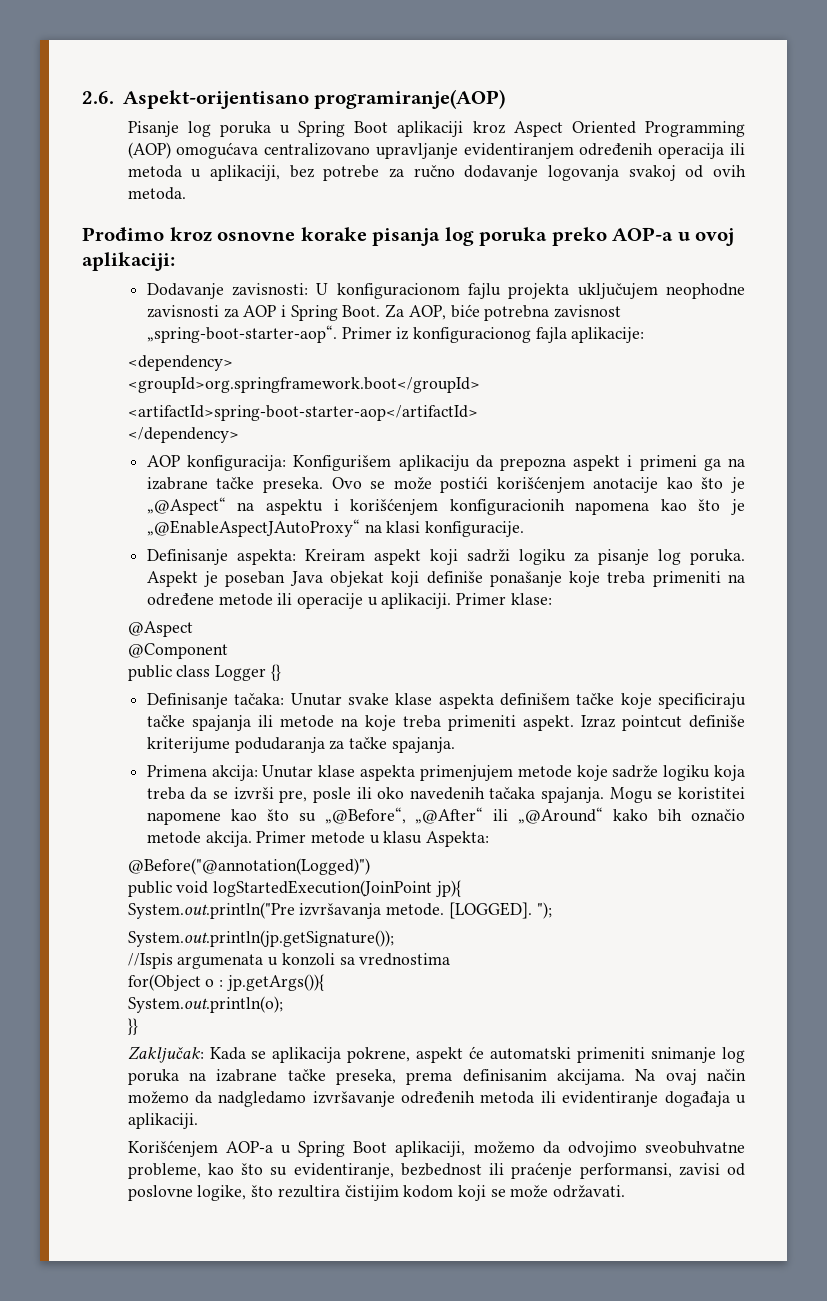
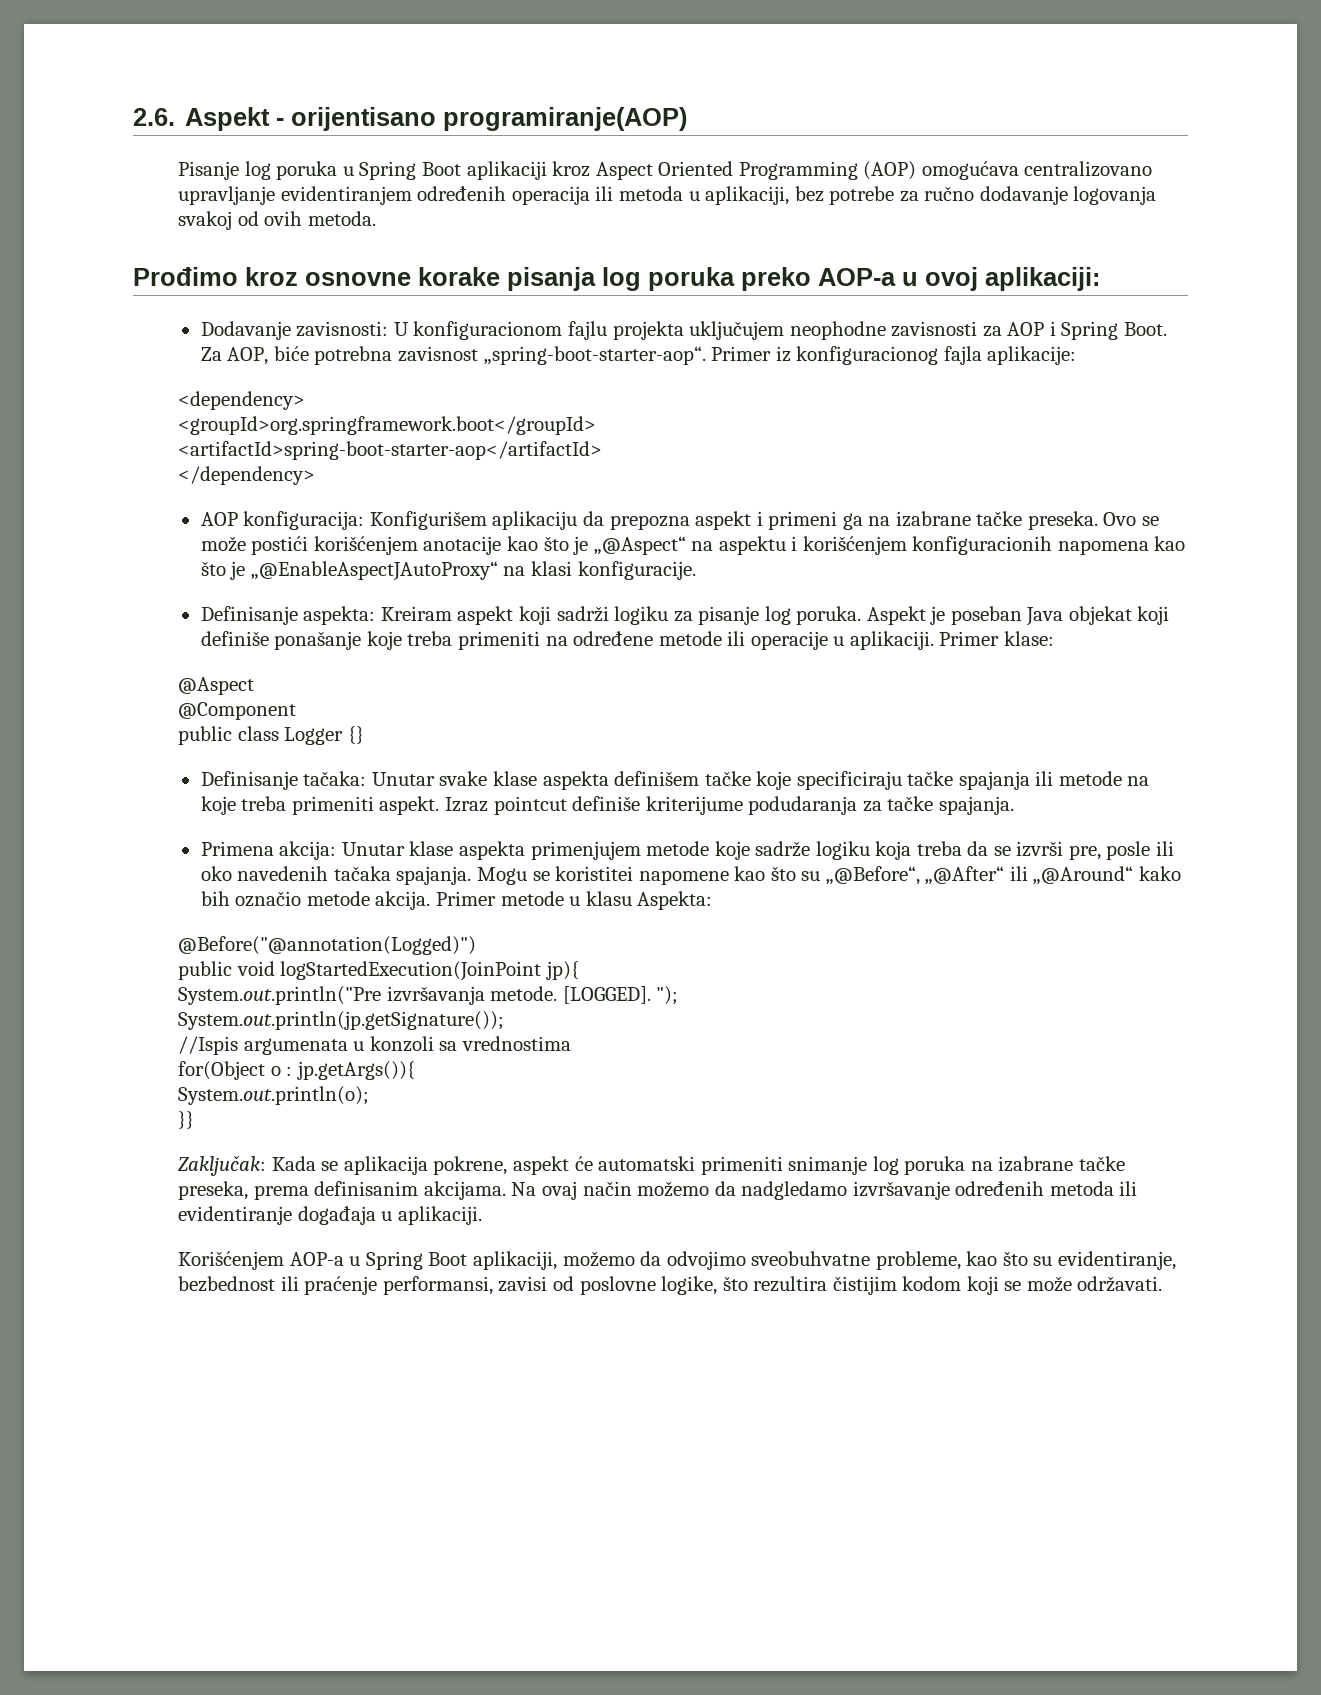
[122,90,309,109] Aspekt-orijentisano -> [185,107,437,131] Aspekt - orijentisano

